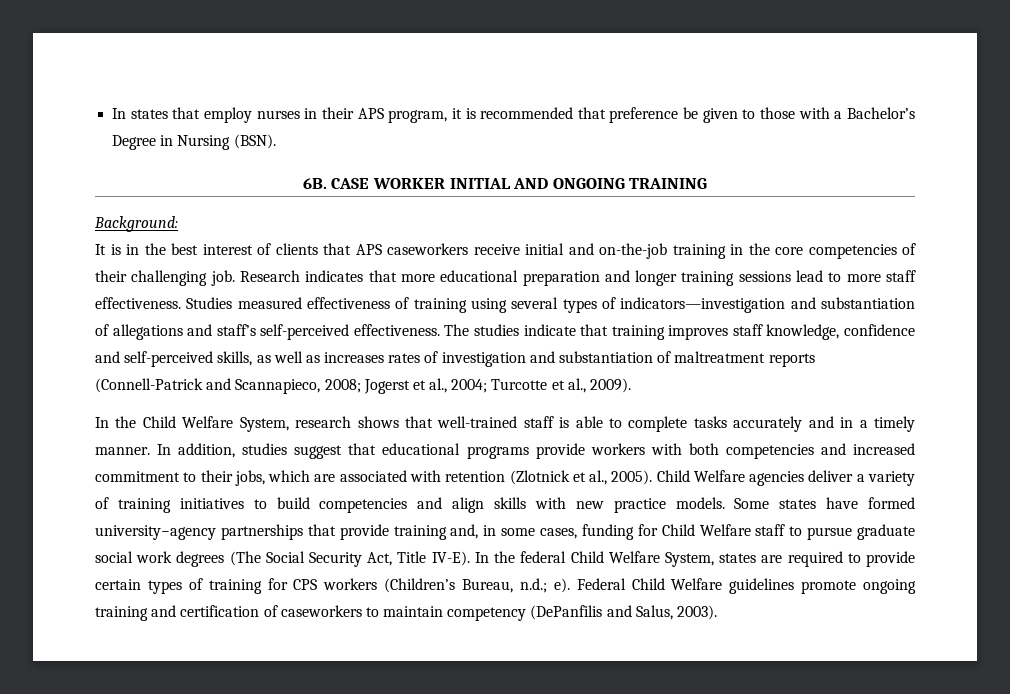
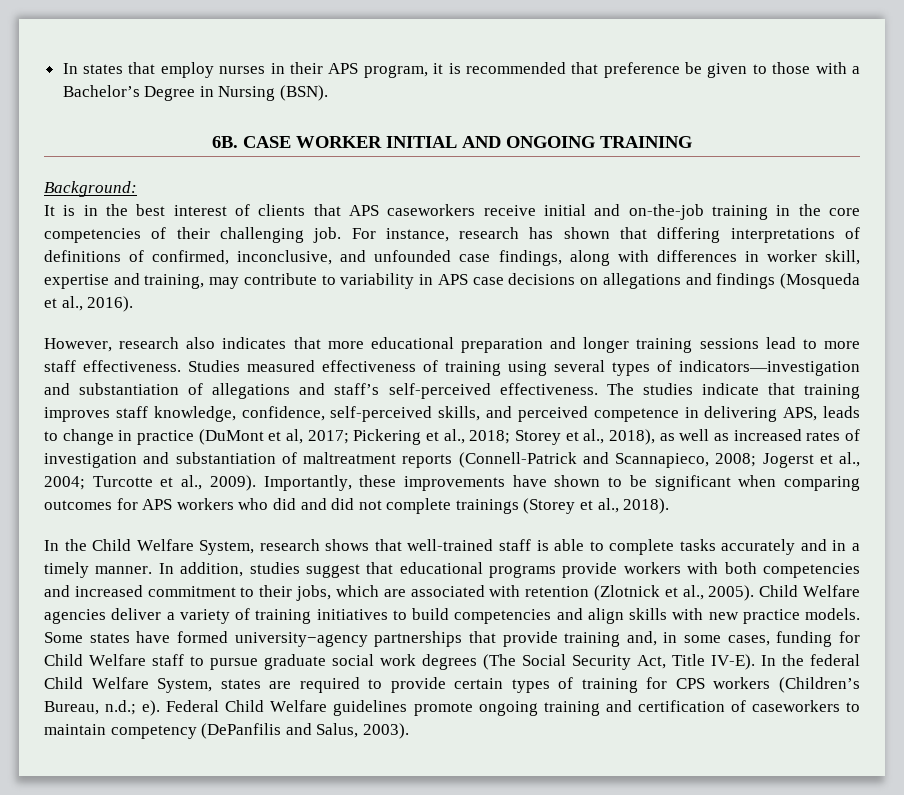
[239,270,300,282] Research -> [351,227,860,243] [44,250,861,266] [44,273,861,289] [44,296,134,312] [44,337,216,352] For instance, research has shown that differing interpretations of definitions of confirmed, inconclusive, and unfounded case findings, along with differences in worker skill, expertise and training, may contribute to variability in APS case decisions on allegations and findings (Mosqueda et al., 2016). // However, research also
[843,324,915,336] [95,351,253,367] confidence and self-perceived skills, -> [241,406,861,422] [44,429,655,445] confidence, self-perceived skills, and perceived competence in delivering APS, leads to change in practice (DuMont et al, 2017; Pickering et al., 2018; Storey et al., 2018),
[324,352,385,363] increases -> [733,429,802,441] increased
(632, 385) none -> [263,475,860,491] [44,498,670,514] Importantly, these improvements have shown to be significant when comparing outcomes for APS workers who did and did not complete trainings (Storey et al., 2018).

